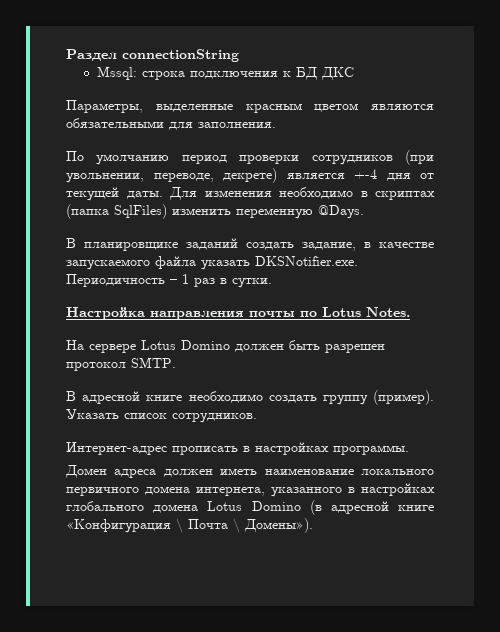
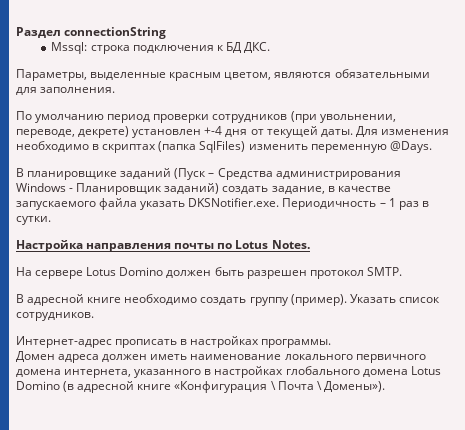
[321,67,355,80] ДКС -> [243,42,270,53] ДКС.
[314,103,359,112] цветом -> [224,72,272,80] цветом,
[286,173,345,179] является -> [132,129,202,138] установлен
(238, 244) none -> [174,168,401,180] [16,183,220,195] (Пуск – Средства администрирования Windows - Планировщик заданий)

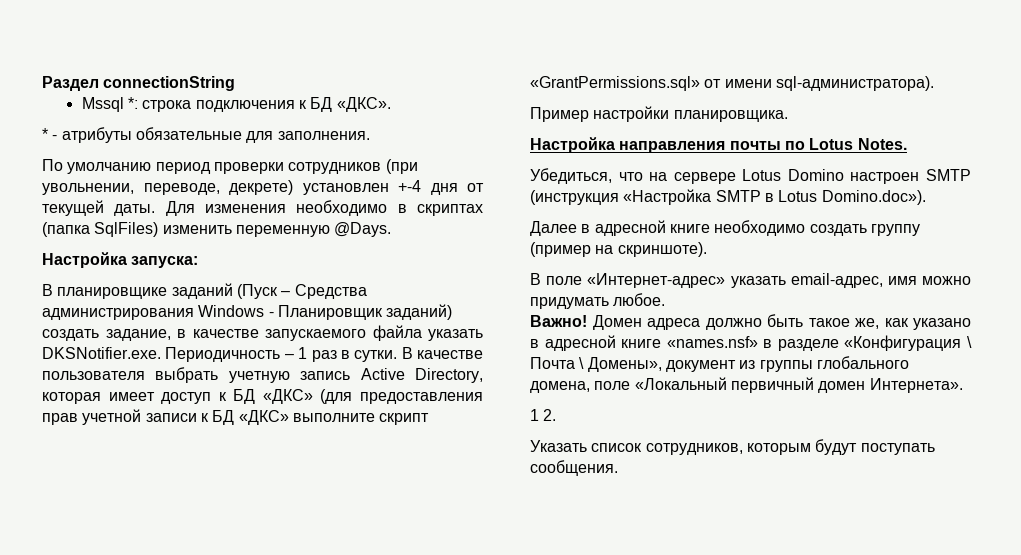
[51,42,88,54] Mssql: -> [81,97,139,112] Mssql *:
[243,42,270,53] [16,69,430,81] ДКС. // Параметры, выделенные красным цветом, являются обязательными -> [336,97,391,112] [42,127,242,143] «ДКС». // * - атрибуты обязательные
(432, 147) none -> [42,252,199,268] // Настройка запуска:
(51, 220) none -> [401,347,483,359] [42,367,484,383] [42,389,483,404] [42,409,430,425] [530,76,934,91] [530,106,788,122] В качестве пользователя выбрать учетную запись Active Directory, которая имеет доступ к БД «ДКС» (для предоставления прав учетной записи к БД «ДКС» выполните скрипт «GrantPermissions.sql» от имени sql-администратора). // Пример настройки планировщика.
[16,267,402,279] [16,294,24,303] На сервере Lotus Domino должен быть разрешен протокол SMTP. // В -> [530,168,971,184] [530,189,926,205] [530,221,591,236] Убедиться, что на сервере Lotus Domino настроен SMTP (инструкция «Настройка SMTP в Lotus Domino.doc»). // Далее в
[290,294,440,306] [16,312,94,321] [16,336,332,348] [16,351,426,363] [16,366,441,378] [16,381,385,393] (пример). Указать список сотрудников. // Интернет-адрес прописать в настройках программы. // Домен адреса должен иметь наименование локального первичного домена интернета, указанного в настройках глобального домена Lotus Domino (в адресной книге «Конфигурация \ Почта \ Домены»). -> [530,242,707,257] [530,273,971,288] [530,293,666,309] [530,314,971,330] [530,335,972,351] [530,356,909,372] [530,377,963,393] [530,409,557,421] [530,439,935,455] [530,460,618,476] (пример на скриншоте). // В поле «Интернет-адрес» указать email-адрес, имя можно придумать любое. // Важно! Домен адреса должно быть такое же, как указано в адресной книге «names.nsf» в разделе «Конфигурация \ Почта \ Домены», документ из группы глобального домена, поле «Локальный первичный домен Интернета». // 1 2. // Указать список сотрудников, которым будут поступать сообщения.

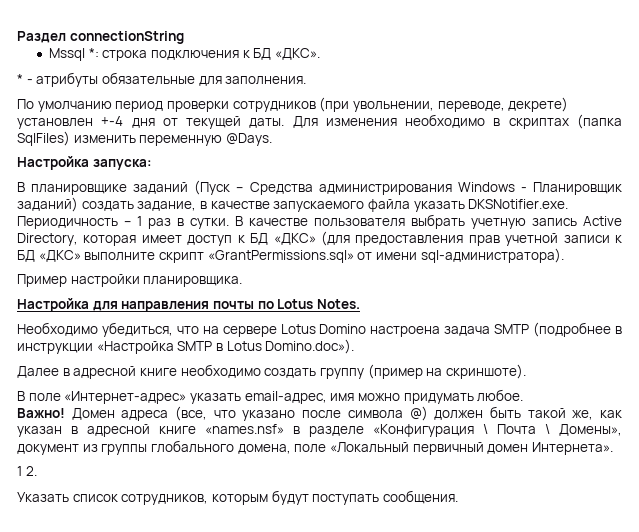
(615, 145) none -> [92,301,118,311] для
[530,168,612,184] Убедиться, -> [17,322,173,337] Необходимо убедиться,
[850,169,971,184] [530,190,619,205] настроен SMTP (инструкция -> [370,322,622,337] [17,343,93,354] настроена задача SMTP (подробнее в инструкции
[705,314,850,330] должно быть такое -> [175,406,566,421] (все, что указано после символа @) должен быть такой
[913,318,971,330] указано -> [17,426,62,437] указан

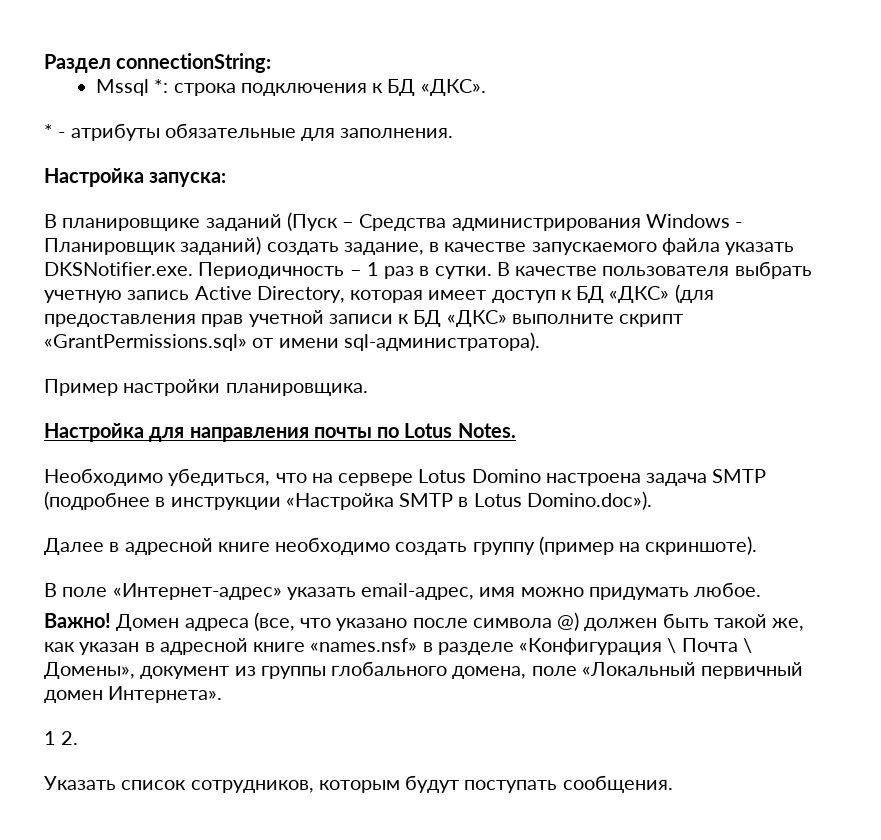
[69,31,184,44] connectionString -> [116,53,272,73] connectionString:
[17,97,569,112] [17,114,622,129] [17,131,272,146] // По умолчанию период проверки сотрудников (при увольнении, переводе, декрете) установлен +-4 дня от текущей даты. Для изменения необходимо в скриптах (папка SqlFiles) изменить переменную @Days. -> (454, 133) none

